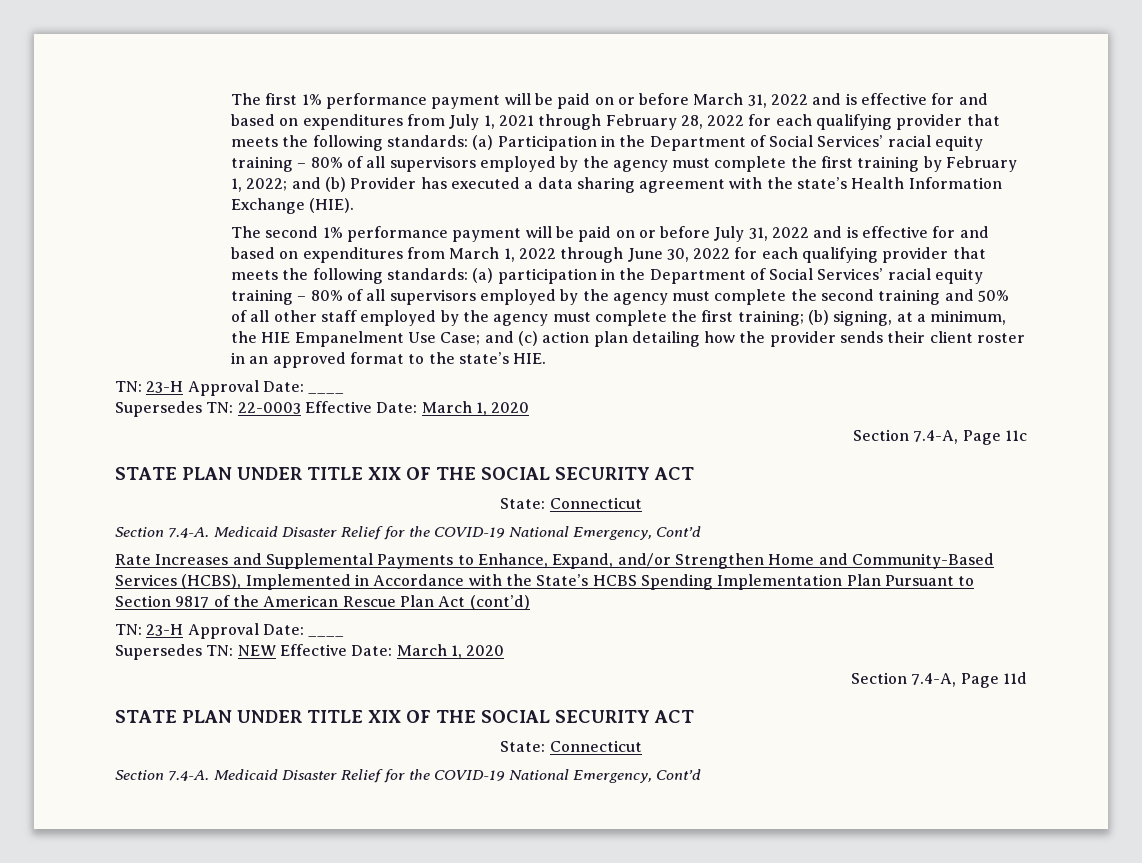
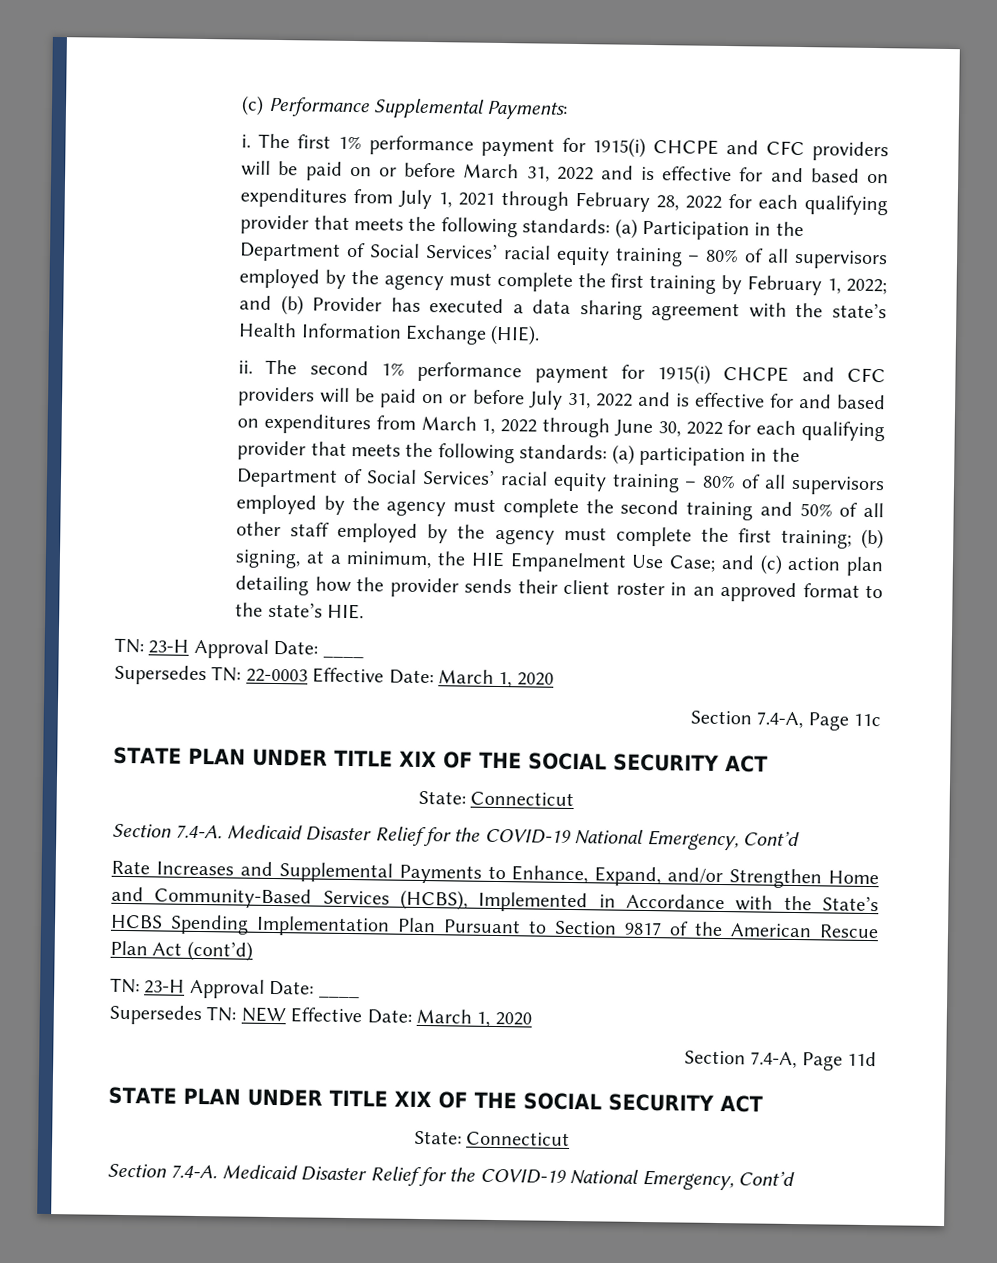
(230, 99) none -> [241,95,569,120] [241,134,252,148] (c) Performance Supplemental Payments: // i.
(501, 102) none -> [561,137,890,162] for 1915(i) CHCPE and CFC providers
(355, 205) none -> [238,360,254,374] ii.
(522, 235) none -> [620,364,886,385] [238,386,316,407] for 1915(i) CHCPE and CFC providers

